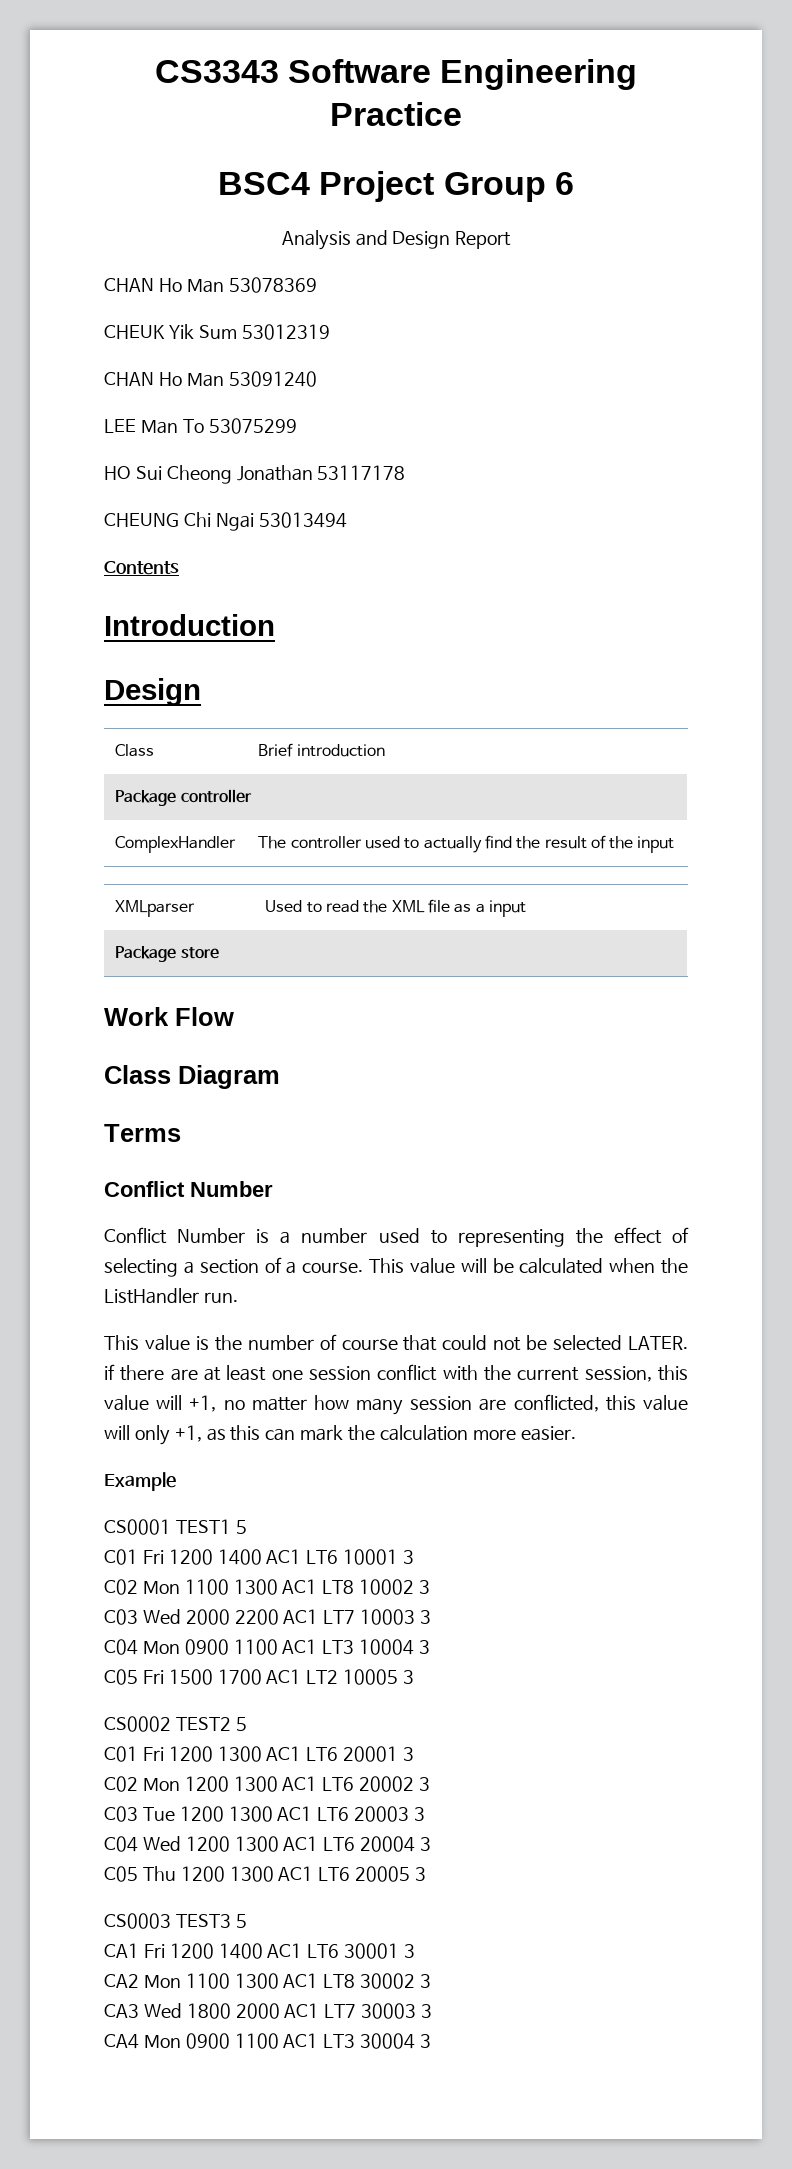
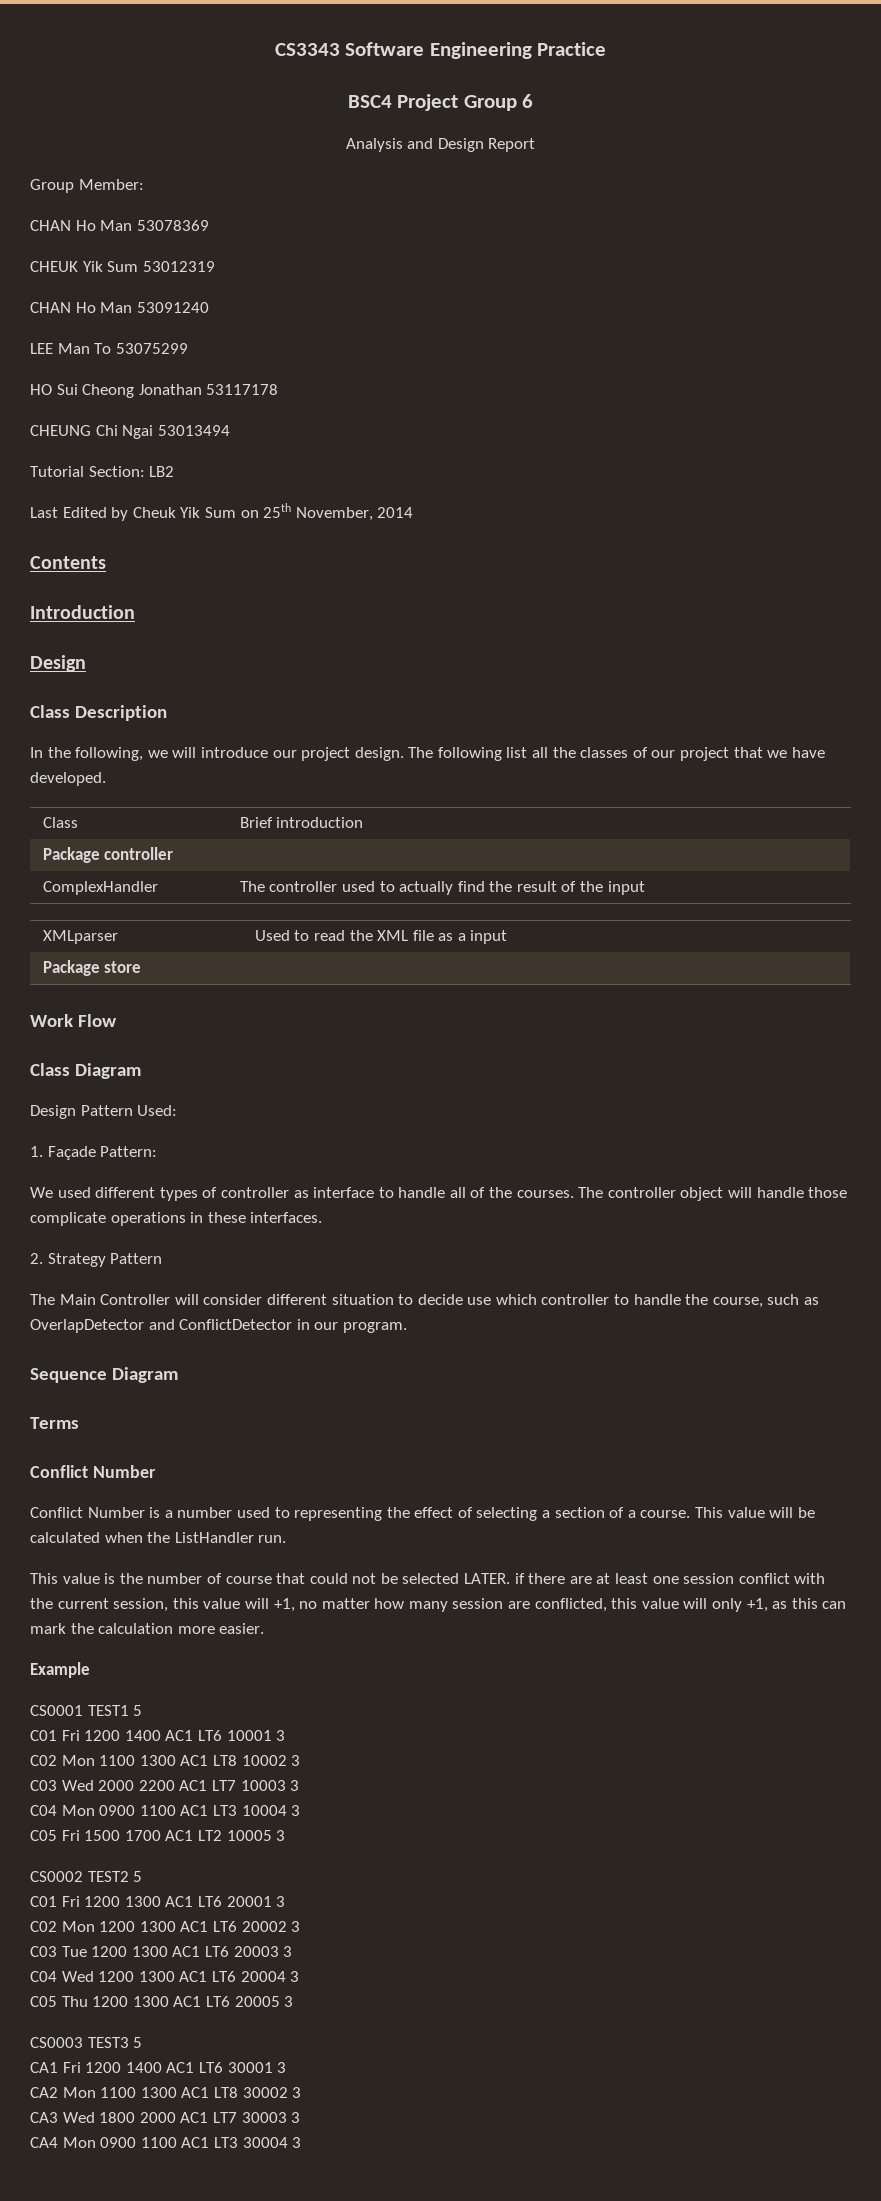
(512, 240) none -> [30,179,144,193] // Group Member:
[104,561,179,575] [104,614,275,636] [104,678,201,706] Contents // Introduction // Design -> [30,466,175,477] [30,503,414,521] [30,556,106,569] [30,605,135,619] [30,655,86,672] [30,705,167,721] [30,747,825,761] [30,772,106,786] Tutorial Section: LB2 // Last Edited by Cheuk Yik Sum on 25th November, 2014 // Contents // Introduction // Design // Class Description // In the following, we will introduce our project design. The following list all the classes of our project that we have developed.
(280, 1077) none -> [30,1105,178,1119] [30,1146,158,1160] [30,1187,848,1201] [30,1212,323,1226] [30,1253,163,1267] [30,1294,820,1308] [30,1319,407,1333] [30,1367,178,1383] // Design Pattern Used: // 1. Façade Pattern: // We used different types of controller as interface to handle all of the courses. The controller object will handle those complicate operations in these interfaces. // 2. Strategy Pattern // The Main Controller will consider different situation to decide use which controller to handle the course, such as OverlapDetector and ConflictDetector in our program. // Sequence Diagram

